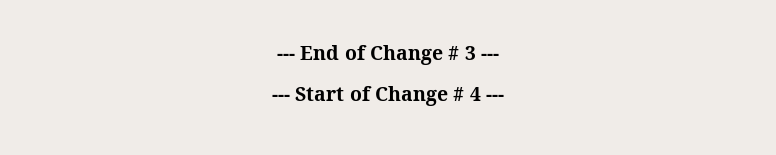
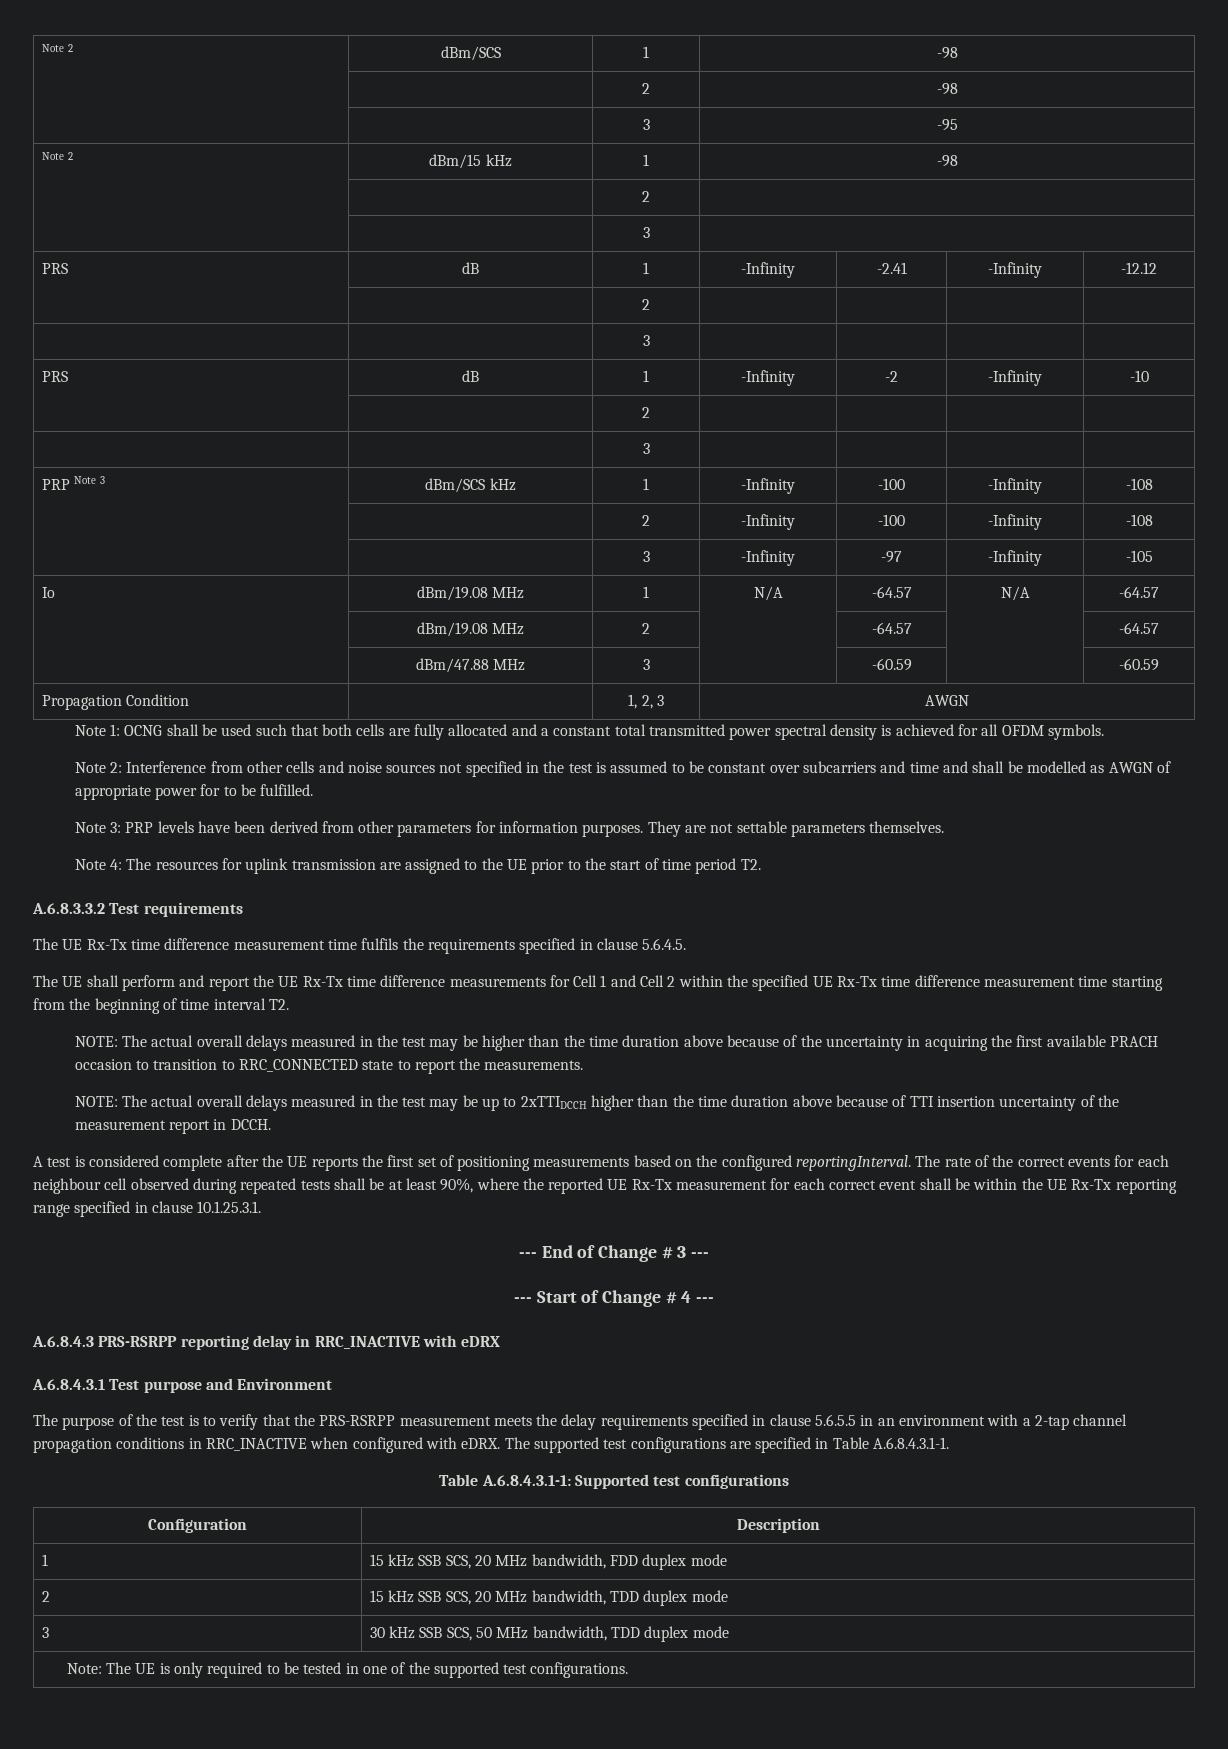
(277, 56) none -> [41,44,74,52] [440,46,501,61] [643,46,649,58] [936,47,958,59] [642,83,650,94] [936,83,958,95] [642,119,650,130] [936,119,958,131] [41,152,74,160] [429,154,512,169] [643,154,649,166] [936,155,958,167] [642,191,650,202] [642,227,650,238] [41,263,68,274] [462,262,479,274] [643,262,649,274] [741,262,795,278] [876,262,907,274] [988,262,1042,278] [1121,262,1157,274] [642,299,650,310] [642,335,650,346] [41,371,68,382] [462,370,479,382] [643,370,649,382] [741,370,795,386] [885,371,898,382] [988,370,1042,386] [1129,370,1149,382] [642,407,650,418] [642,443,650,454] [41,476,106,490] [425,478,516,493] [643,478,649,490] [741,478,795,494] [878,478,905,490] [988,478,1042,494] [1125,478,1153,490] [642,515,650,526] [741,514,795,530] [878,514,905,526] [988,514,1042,530] [1125,514,1153,526] [642,551,650,562] [741,550,795,566] [881,551,902,563] [988,550,1042,566] [1125,550,1153,562] [41,587,55,598] [416,586,525,601] [643,586,649,598] [753,586,783,601] [871,586,912,598] [1000,586,1030,601] [1119,586,1159,598] [416,622,525,637] [642,623,650,634] [871,622,912,634] [1119,622,1159,634] [415,658,526,673] [642,659,650,670] [871,658,912,671] [1119,658,1159,671] [41,694,190,710] [628,694,664,709] [925,695,969,706] [74,724,1104,740] [74,761,1171,777] [74,784,314,800] [74,821,945,837] [74,858,761,874] [32,902,243,917] [33,938,687,954] [33,975,1163,991] [33,998,289,1014] [74,1035,1158,1051] [74,1058,584,1074] [74,1095,1119,1111] [74,1119,271,1134] [33,1155,1169,1171] [33,1178,1177,1194] [33,1201,262,1217] Note 2 | dBm/SCS | 1 | -98 // | | 2 | -98 // | | 3 | -95 // Note 2 | dBm/15 kHz | 1 | -98 // | | 2 | // | | 3 | // PRS | dB | 1 | -Infinity | -2.41 | -Infinity | -12.12 // | | 2 | | | | // | | 3 | | | | // PRS | dB | 1 | -Infinity | -2 | -Infinity | -10 // | | 2 | | | | // | | 3 | | | | // PRP Note 3 | dBm/SCS kHz | 1 | -Infinity | -100 | -Infinity | -108 // | | 2 | -Infinity | -100 | -Infinity | -108 // | | 3 | -Infinity | -97 | -Infinity | -105 // Io | dBm/19.08 MHz | 1 | N/A | -64.57 | N/A | -64.57 // | dBm/19.08 MHz | 2 | | -64.57 | | -64.57 // | dBm/47.88 MHz | 3 | | -60.59 | | -60.59 // Propagation Condition | | 1, 2, 3 | AWGN // Note 1: OCNG shall be used such that both cells are fully allocated and a constant total transmitted power spectral density is achieved for all OFDM symbols. // Note 2: Interference from other cells and noise sources not specified in the test is assumed to be constant over subcarriers and time and shall be modelled as AWGN of appropriate power for to be fulfilled. // Note 3: PRP levels have been derived from other parameters for information purposes. They are not settable parameters themselves. // Note 4: The resources for uplink transmission are assigned to the UE prior to the start of time period T2. // A.6.8.3.3.2 Test requirements // The UE Rx-Tx time difference measurement time fulfils the requirements specified in clause 5.6.4.5. // The UE shall perform and report the UE Rx-Tx time difference measurements for Cell 1 and Cell 2 within the specified UE Rx-Tx time difference measurement time starting from the beginning of time interval T2. // NOTE: The actual overall delays measured in the test may be higher than the time duration above because of the uncertainty in acquiring the first available PRACH occasion to transition to RRC_CONNECTED state to report the measurements. // NOTE: The actual overall delays measured in the test may be up to 2xTTIDCCH higher than the time duration above because of TTI insertion uncertainty of the measurement report in DCCH. // A test is considered complete after the UE reports the first set of positioning measurements based on the configured reportingInterval. The rate of the correct events for each neighbour cell observed during repeated tests shall be at least 90%, where the reported UE Rx-Tx measurement for each correct event shall be within the UE Rx-Tx reporting range specified in clause 10.1.25.3.1. //
(504, 97) none -> [32,1335,501,1350] [32,1378,333,1393] [33,1414,1128,1430] [33,1437,950,1453] [439,1474,789,1489] [148,1518,247,1533] [736,1518,820,1533] [41,1554,48,1566] [369,1554,727,1570] [41,1591,50,1602] [369,1590,728,1606] [41,1627,49,1638] [369,1626,729,1642] [66,1662,629,1678] // A.6.8.4.3 PRS-RSRPP reporting delay in RRC_INACTIVE with eDRX // A.6.8.4.3.1 Test purpose and Environment // The purpose of the test is to verify that the PRS-RSRPP measurement meets the delay requirements specified in clause 5.6.5.5 in an environment with a 2-tap channel propagation conditions in RRC_INACTIVE when configured with eDRX. The supported test configurations are specified in Table A.6.8.4.3.1-1. // Table A.6.8.4.3.1-1: Supported test configurations // Configuration | Description // 1 | 15 kHz SSB SCS, 20 MHz bandwidth, FDD duplex mode // 2 | 15 kHz SSB SCS, 20 MHz bandwidth, TDD duplex mode // 3 | 30 kHz SSB SCS, 50 MHz bandwidth, TDD duplex mode // Note: The UE is only required to be tested in one of the supported test configurations.

